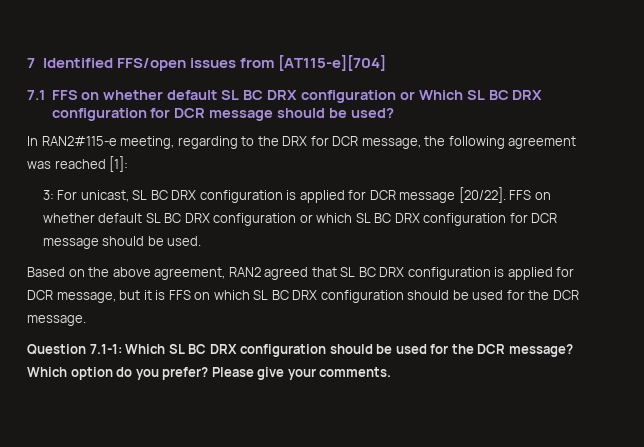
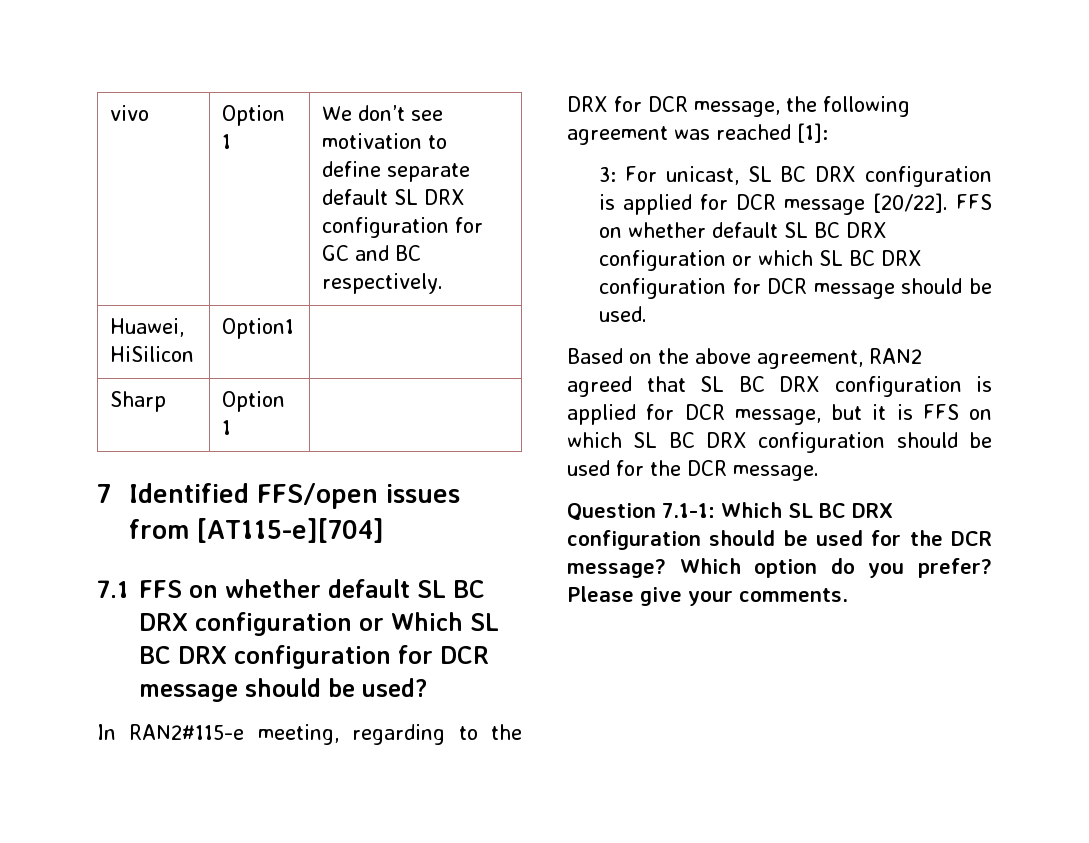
(27, 63) none -> [110,105,150,121] [222,105,286,126] [222,134,232,149] [322,105,444,121] [322,133,448,149] [322,161,471,182] [322,189,466,205] [322,217,484,238] [322,245,422,261] [322,273,444,294] [110,318,185,337] [110,346,195,362] [222,318,295,339] [110,391,167,412] [222,391,286,412] [222,420,232,435] vivo | Option 1 | We don’t see motivation to define separate default SL DRX configuration for GC and BC respectively. // Huawei, HiSilicon | Option1 | // Sharp | Option 1 | //

